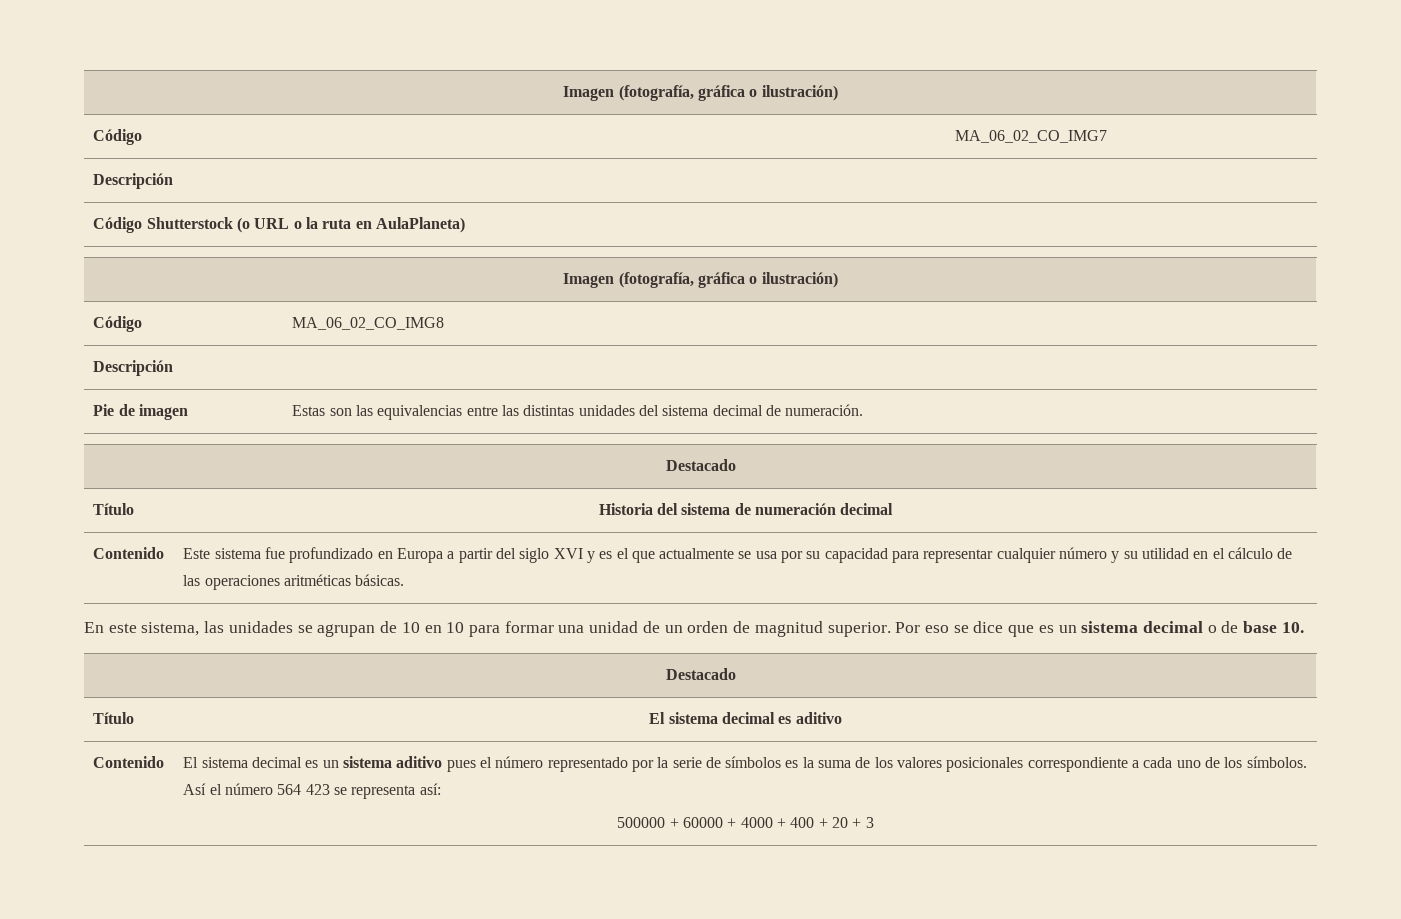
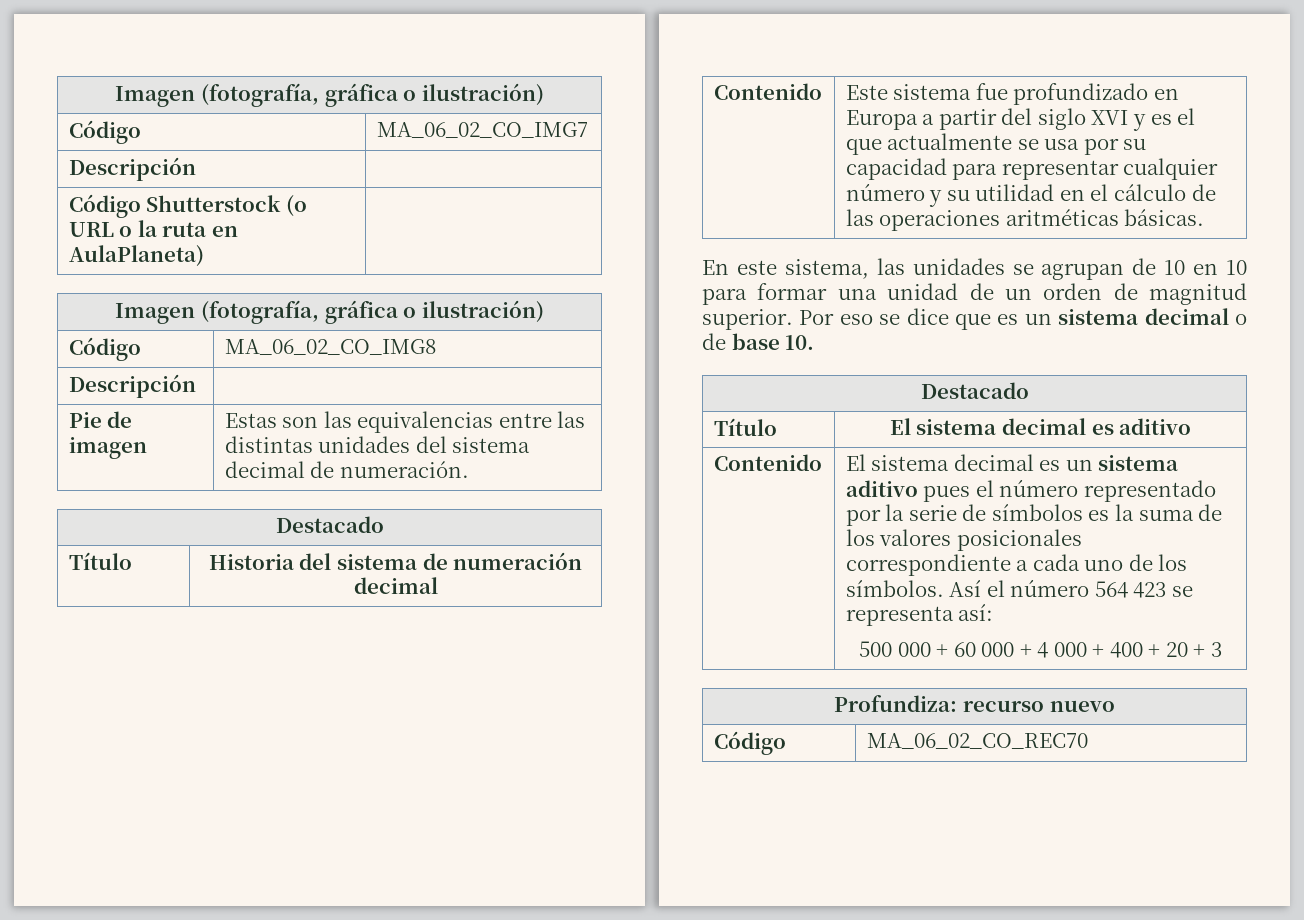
[617,817,773,828] 500000 + 60000 + 4000 -> [859,641,1087,658] 500 000 + 60 000 + 4 000
(874, 822) none -> [834,695,1115,712] [713,731,786,755] [866,733,1088,749] // Profundiza: recurso nuevo // Código | MA_06_02_CO_REC70

